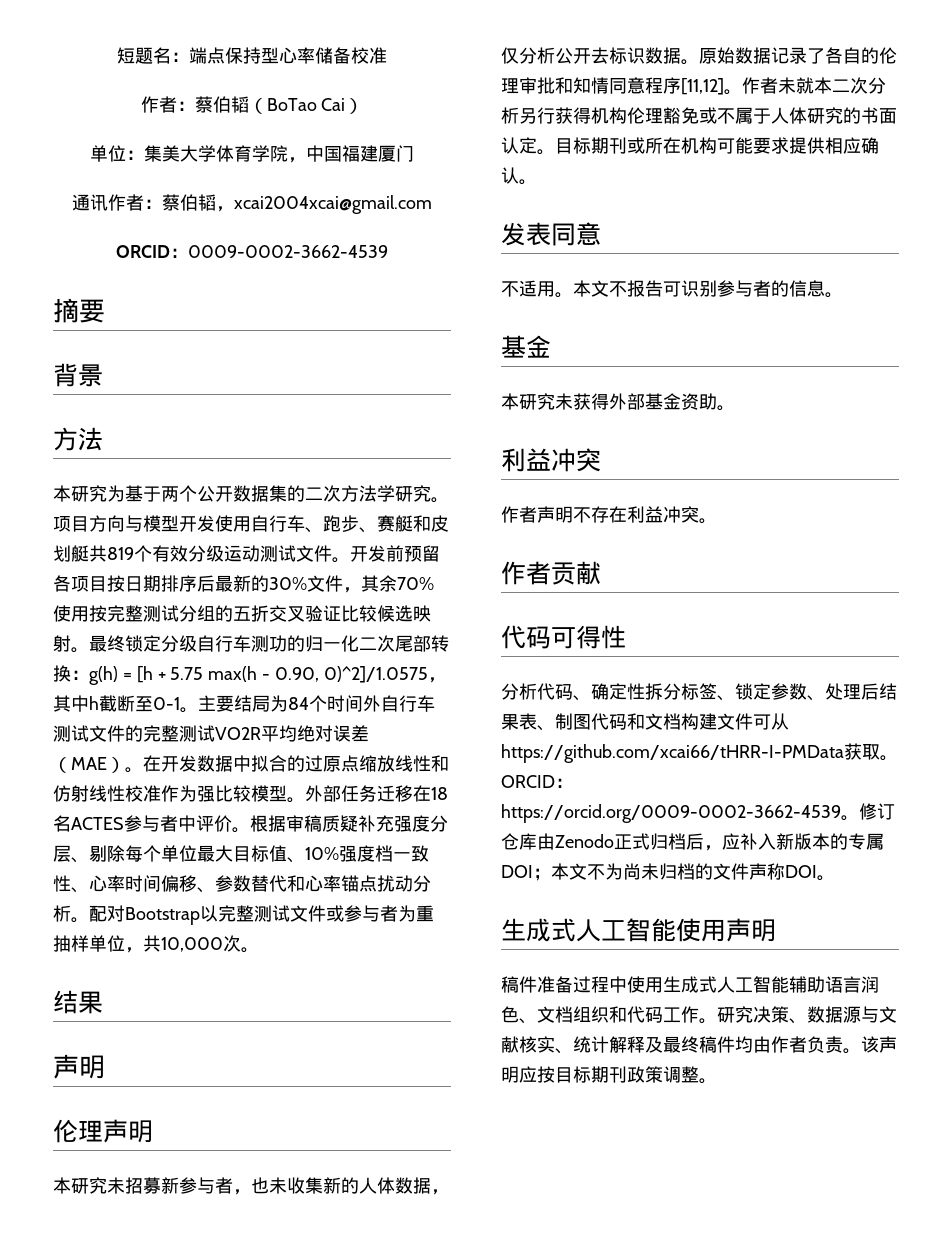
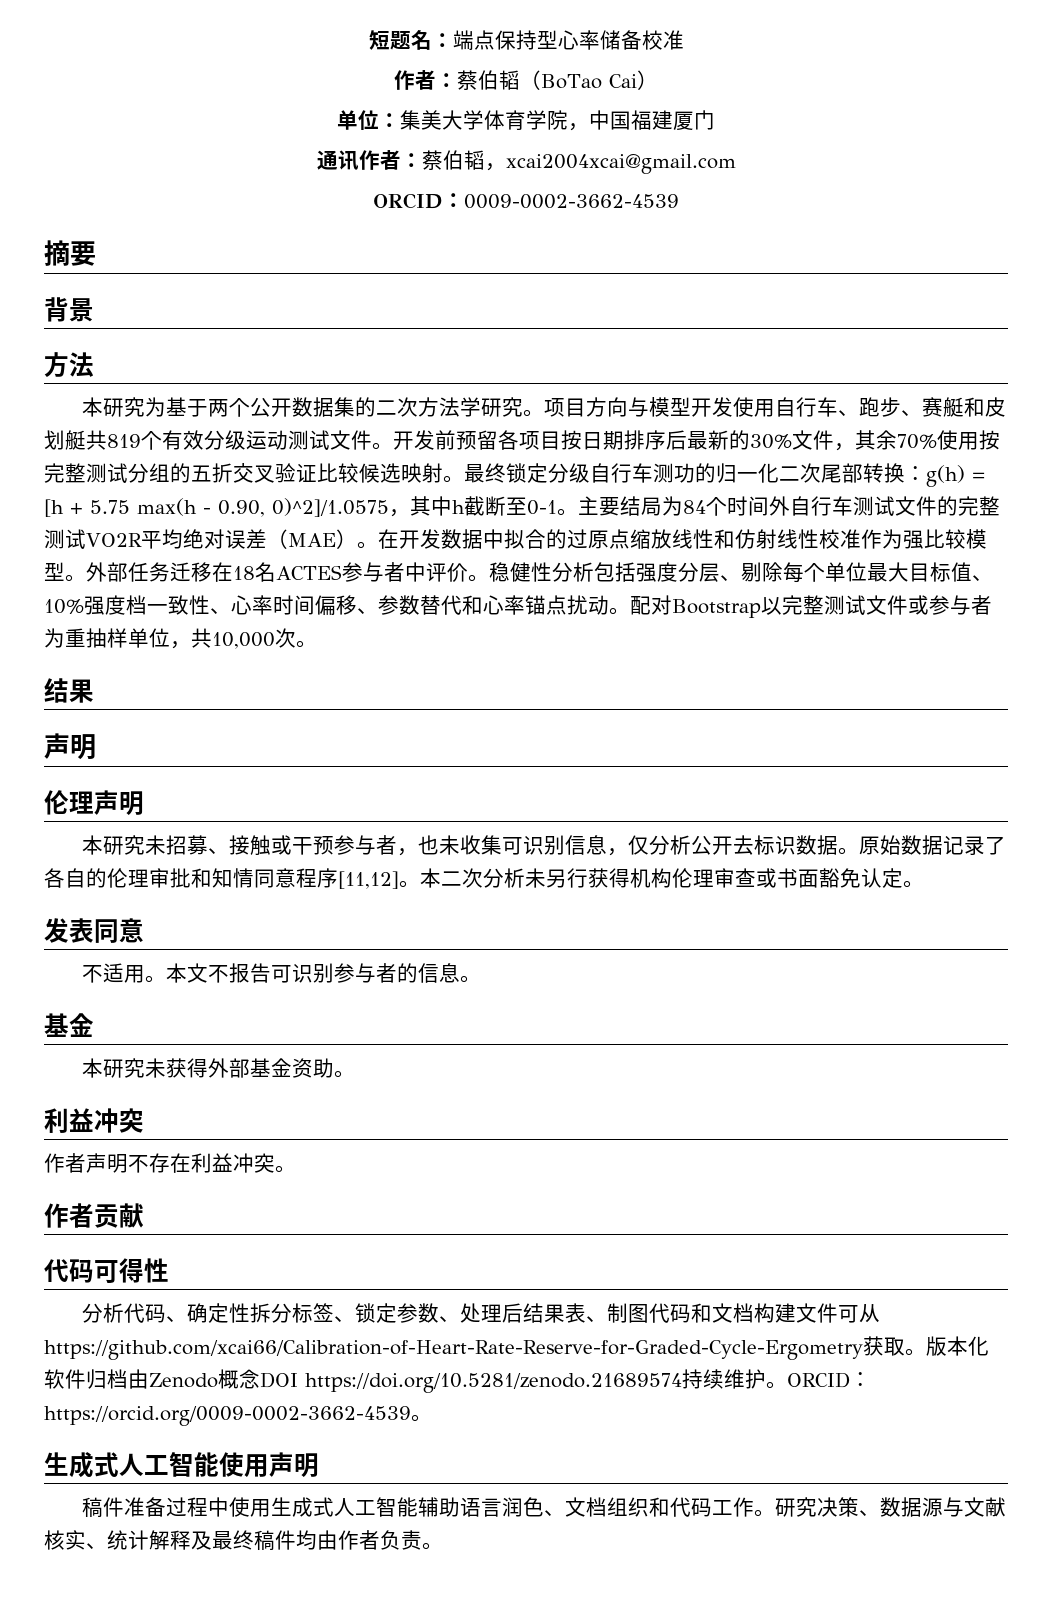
[250,815,394,832] 根据审稿质疑补充 -> [489,562,636,582] 稳健性分析包括
[413,875,431,892] [53,905,71,922] 分析 -> (609, 605) none
[161,1177,179,1194] 新 -> [208,835,335,856] 、接触或干预
[323,1177,431,1194] 新的人体数据 -> [502,835,608,855] 可识别信息
[742,77,814,94] 作者未就 -> (420, 884) none
(519, 115) none -> [525,868,546,888] 未
[663,107,897,124] [501,137,879,155] [501,167,519,184] 豁免或不属于人体研究的书面认定。目标期刊或所在机构可能要求提供相应确认 -> [714,868,903,888] 审查或书面豁免认定
[501,743,898,763] [501,775,573,788] [501,803,895,823] [501,833,884,851] [501,863,817,881] https://github.com/xcai66/tHRR-I-PMData获取。ORCID：https://orcid.org/0009-0002-3662-4539。修订仓库由Zenodo正式归档后，应补入新版本的专属DOI；本文不为尚未归档的文件声称DOI -> [44,1336,989,1360] [44,1369,871,1393] [44,1406,411,1426] https://github.com/xcai66/Calibration-of-Heart-Rate-Reserve-for-Graded-Cycle-Ergometry获取。版本化软件归档由Zenodo概念DOI https://doi.org/10.5281/zenodo.21689574持续维护。ORCID：https://orcid.org/0009-0002-3662-4539
[861,1036,897,1053] [501,1066,717,1084] 该声明应按目标期刊政策调整。 -> (443, 1546) none

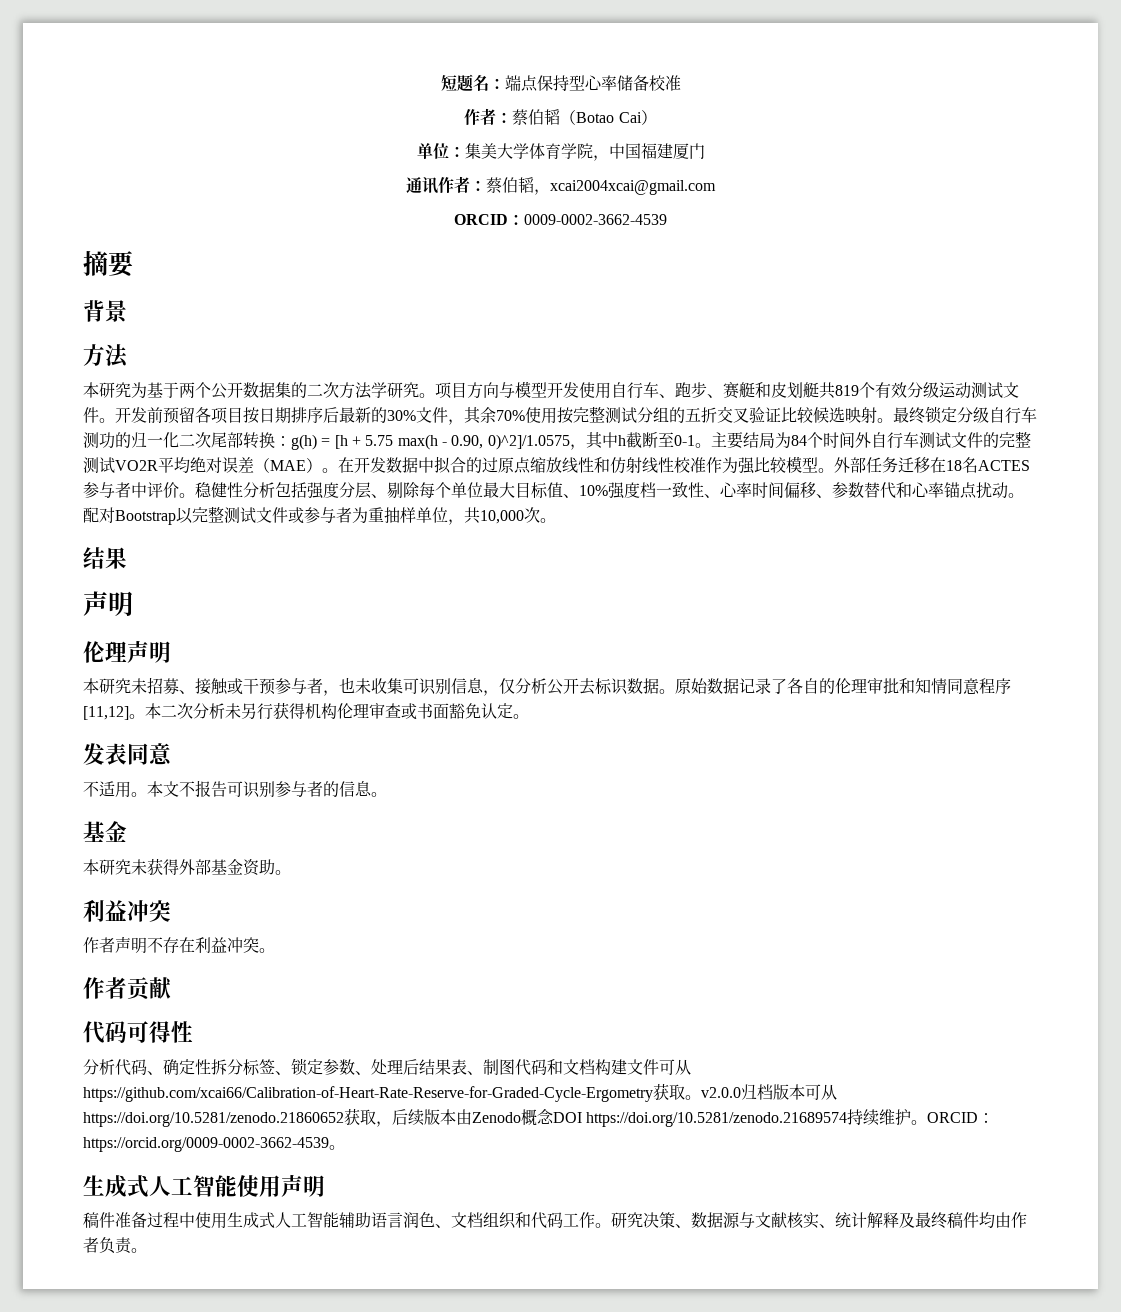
[541,74,603,89] BoTao -> [576,112,615,123] Botao
[926,1336,989,1356] [44,1369,128,1389] 版本化软件归档 -> [701,1084,837,1100] [83,1108,456,1127] v2.0.0归档版本可从https://doi.org/10.5281/zenodo.21860652获取，后续版本

